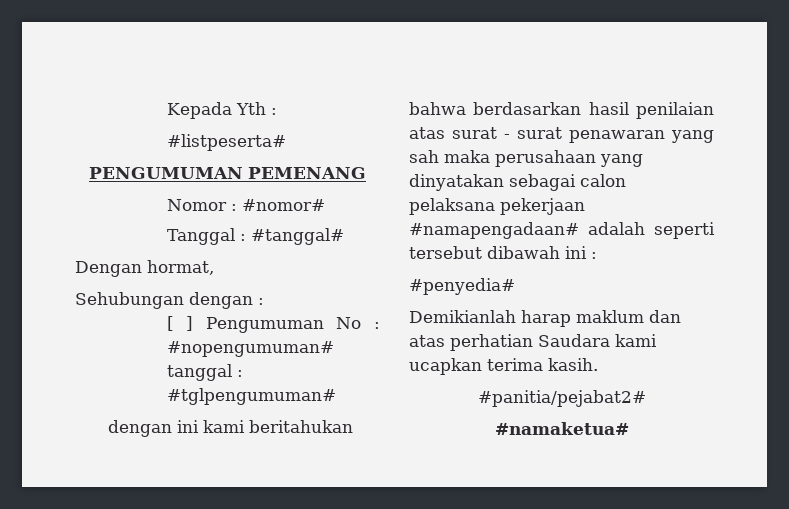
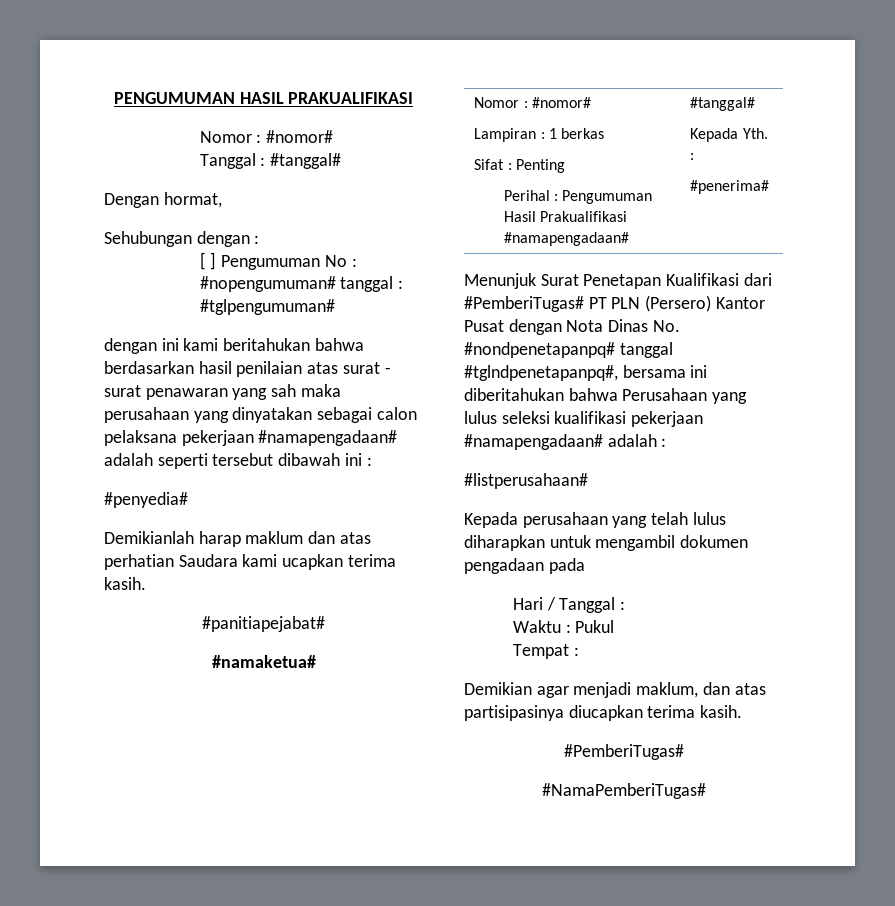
[166,102,277,119] [166,134,286,151] [89,167,366,179] Kepada Yth : // #listpeserta# // PENGUMUMAN PEMENANG -> [113,92,414,104] PENGUMUMAN HASIL PRAKUALIFIKASI
[477,390,646,407] #panitia/pejabat2# -> [202,616,325,632] #panitiapejabat#
(629, 428) none -> [474,97,591,108] [474,128,605,142] [474,159,565,173] [503,190,653,204] [503,211,627,222] [503,232,629,246] [690,97,756,111] [690,128,768,142] [690,153,695,160] [690,180,770,194] [464,273,772,289] [464,295,765,312] [464,319,680,335] [464,342,673,358] [464,365,708,381] [464,388,748,404] [464,411,704,427] [464,434,667,450] [464,473,588,489] [464,512,726,528] [464,535,749,551] [464,558,585,574] [513,597,626,613] [513,620,615,633] [513,644,579,659] [464,682,766,698] [464,705,743,721] [563,744,684,760] [541,783,706,799] // Nomor : #nomor# // Lampiran : 1 berkas // Sifat : Penting // Perihal : Pengumuman Hasil Prakualifikasi #namapengadaan# | #tanggal# // Kepada Yth. : // #penerima# // Menunjuk Surat Penetapan Kualifikasi dari #PemberiTugas# PT PLN (Persero) Kantor Pusat dengan Nota Dinas No. #nondpenetapanpq# tanggal #tglndpenetapanpq#, bersama ini diberitahukan bahwa Perusahaan yang lulus seleksi kualifikasi pekerjaan #namapengadaan# adalah : // #listperusahaan# // Kepada perusahaan yang telah lulus diharapkan untuk mengambil dokumen pengadaan pada // Hari / Tanggal : // Waktu : Pukul // Tempat : // Demikian agar menjadi maklum, dan atas partisipasinya diucapkan terima kasih. // #PemberiTugas# // #NamaPemberiTugas#

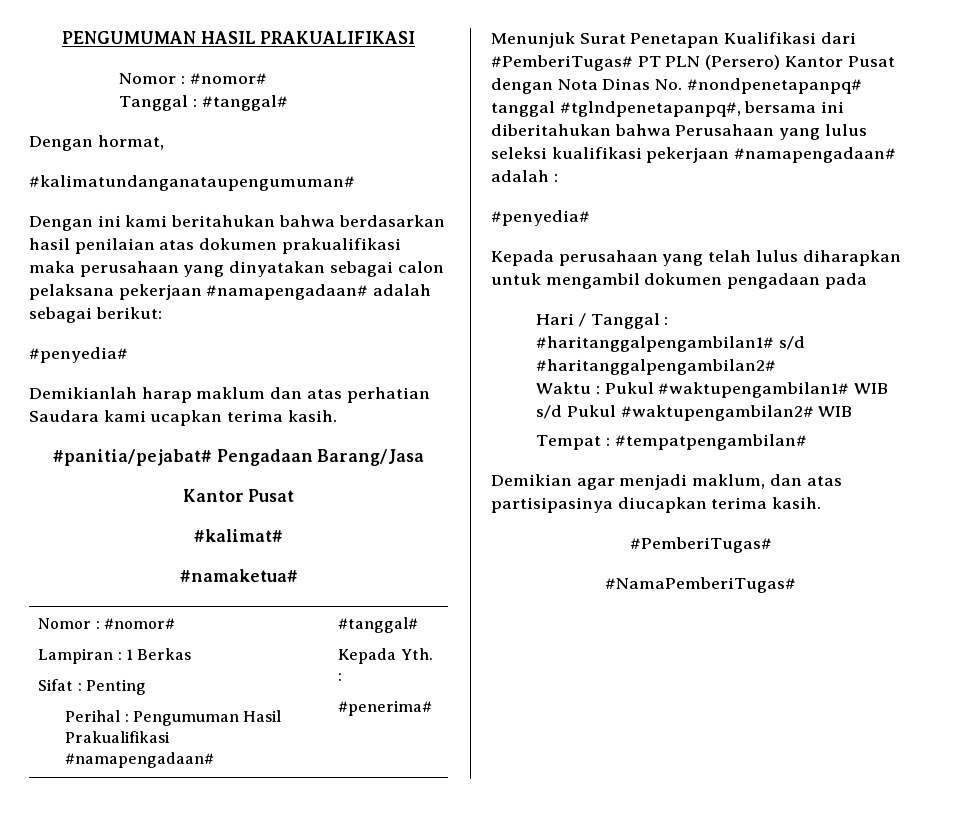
[104,231,260,247] [199,252,357,270] [199,276,404,292] [199,299,335,315] [104,338,157,354] Sehubungan dengan : // [ ] Pengumuman No : #nopengumuman# tanggal : #tglpengumuman# // dengan -> [29,175,355,191] [29,216,93,231] #kalimatundanganataupengumuman# // Dengan
[342,362,391,374] [104,384,297,400] surat - surat penawaran yang sah -> [199,238,401,254] dokumen prakualifikasi
[157,453,372,469] seperti tersebut dibawah ini : -> [29,307,162,323] sebagai berikut:
[202,616,325,632] #panitiapejabat# -> [52,449,425,466] [182,489,295,502] [194,529,283,542] #panitia/pejabat# Pengadaan Barang/Jasa // Kantor Pusat // #kalimat#
[561,128,605,139] berkas -> [137,648,192,660] Berkas
[464,473,588,489] #listperusahaan# -> [491,210,590,226] #penyedia#
(626, 605) none -> [536,336,805,352] [536,359,777,375] #haritanggalpengambilan1# s/d #haritanggalpengambilan2#
(615, 626) none -> [658,382,889,398] [536,405,853,421] #waktupengambilan1# WIB s/d Pukul #waktupengambilan2# WIB
(579, 651) none -> [614,434,807,450] #tempatpengambilan#

